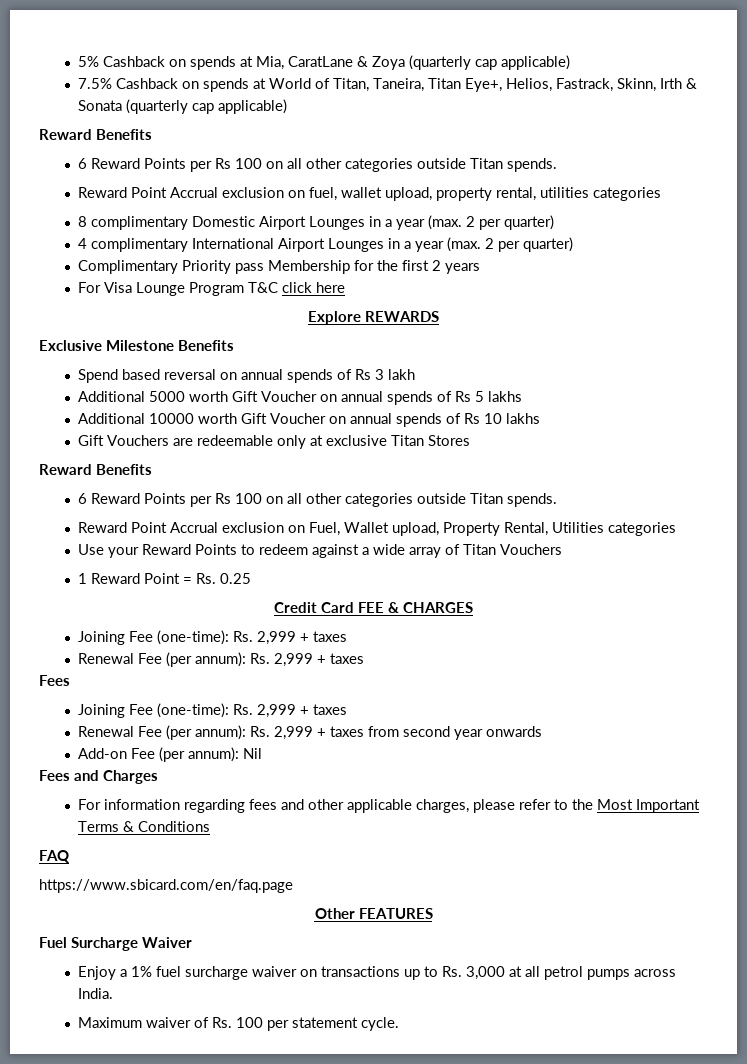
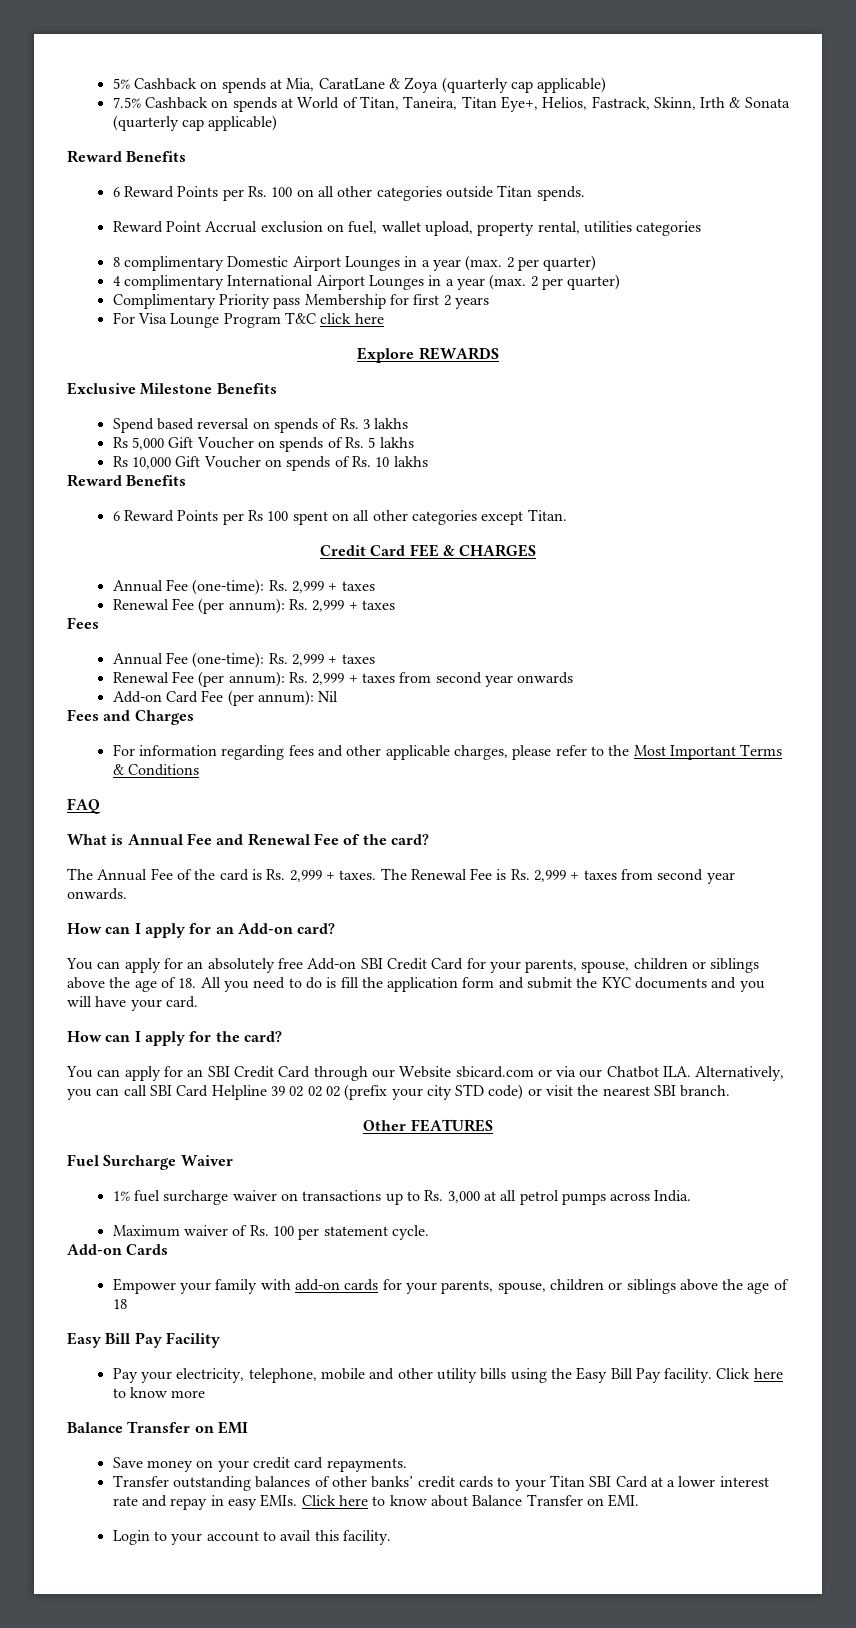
[215,158,232,169] Rs -> [247,186,267,197] Rs.
[377,260,399,271] the -> (409, 299) none
[241,369,416,383] [78,391,472,405] annual spends of Rs 3 lakh // Additional 5000 worth Gift Voucher on annual spends of Rs -> [273,418,409,433] [112,437,364,452] spends of Rs. 3 lakhs // Rs 5,000 Gift Voucher on spends of Rs.
[78,413,481,427] Additional 10000 worth Gift Voucher on annual spends of Rs -> [112,456,371,471] Rs 10,000 Gift Voucher on spends of Rs.
[78,435,471,449] [39,464,152,475] [78,493,558,507] [78,522,677,536] [78,544,563,558] [78,573,252,584] // Gift Vouchers are redeemable only at exclusive Titan Stores // Reward Benefits // 6 Reward Points per Rs 100 on all other categories outside Titan spends. // Reward Point Accrual exclusion on Fuel, Wallet upload, Property Rental, Utilities categories // Use your Reward Points to redeem against a wide array of Titan Vouchers // 1 Reward Point = Rs. 0.25 -> [67,474,187,487] [112,509,567,525] // Reward Benefits // 6 Reward Points per Rs 100 spent on all other categories except Titan.
[78,631,126,645] Joining -> [112,580,163,592] Annual
[78,704,126,718] Joining -> [112,653,163,665] Annual
(128, 753) none -> [165,691,198,703] Card
[39,879,293,893] https://www.sbicard.com/en/faq.page -> [67,833,429,846] [67,868,735,884] [67,888,127,900] [67,923,336,938] [66,958,760,973] [67,977,765,992] [67,996,198,1011] [67,1031,282,1046] [66,1066,785,1081] [67,1084,731,1100] What is Annual Fee and Renewal Fee of the card? // The Annual Fee of the card is Rs. 2,999 + taxes. The Renewal Fee is Rs. 2,999 + taxes from second year onwards. // How can I apply for an Add-on card? // You can apply for an absolutely free Add-on SBI Credit Card for your parents, spouse, children or siblings above the age of 18. All you need to do is fill the application form and submit the KYC documents and you will have your card. // How can I apply for the card? // You can apply for an SBI Credit Card through our Website sbicard.com or via our Chatbot ILA. Alternatively, you can call SBI Card Helpline 39 02 02 02 (prefix your city STD code) or visit the nearest SBI branch.
[78,966,128,980] Enjoy a -> (233, 1160) none
(400, 1024) none -> [67,1244,169,1255] [112,1278,789,1294] [112,1299,127,1309] [67,1332,220,1348] [112,1367,783,1383] [112,1387,206,1398] [67,1421,248,1434] [112,1457,407,1472] [112,1475,769,1491] [112,1494,640,1510] [112,1530,391,1545] // Add-on Cards // Empower your family with add-on cards for your parents, spouse, children or siblings above the age of 18 // Easy Bill Pay Facility // Pay your electricity, telephone, mobile and other utility bills using the Easy Bill Pay facility. Click here to know more // Balance Transfer on EMI // Save money on your credit card repayments. // Transfer outstanding balances of other banks’ credit cards to your Titan SBI Card at a lower interest rate and repay in easy EMIs. Click here to know about Balance Transfer on EMI. // Login to your account to avail this facility.

